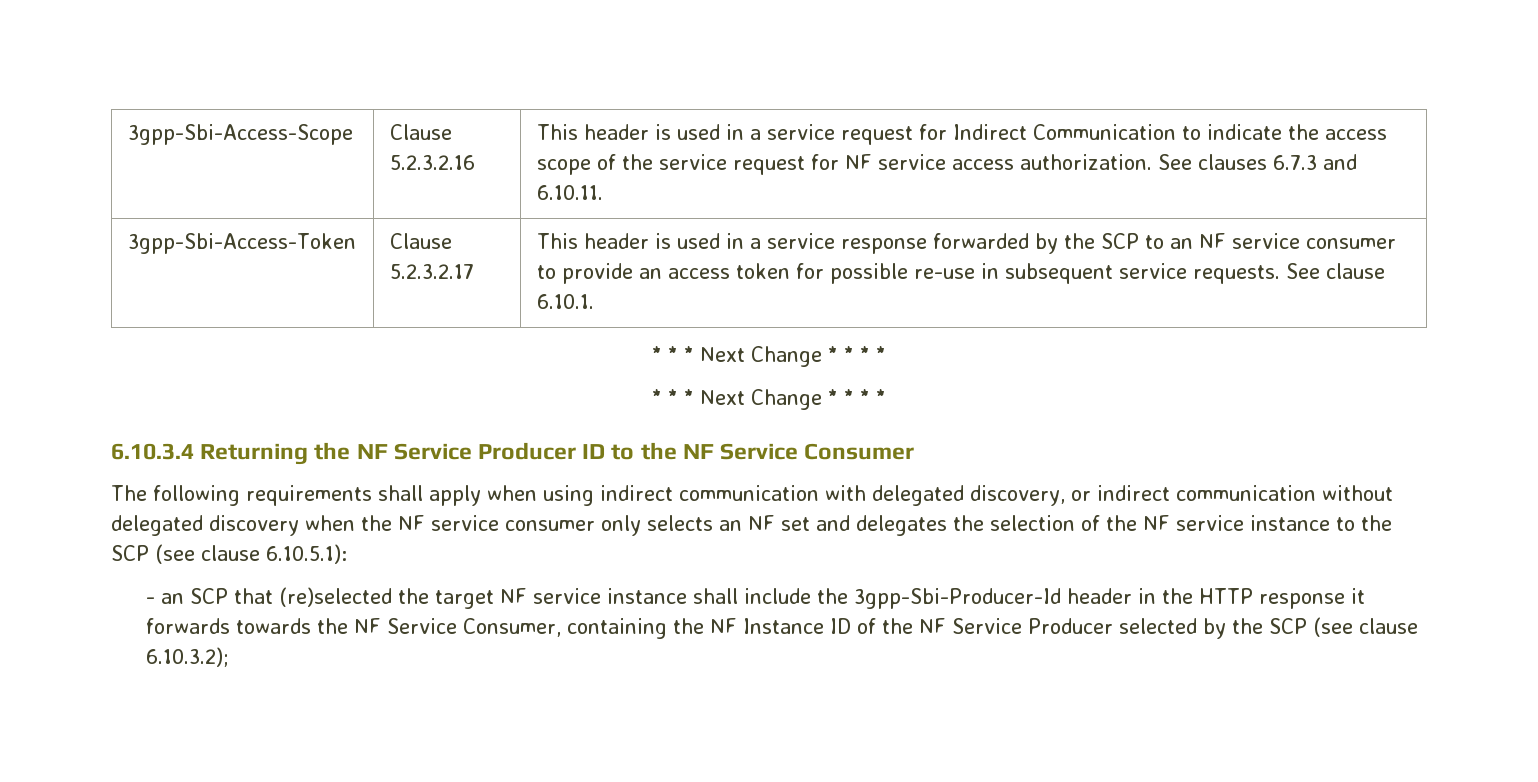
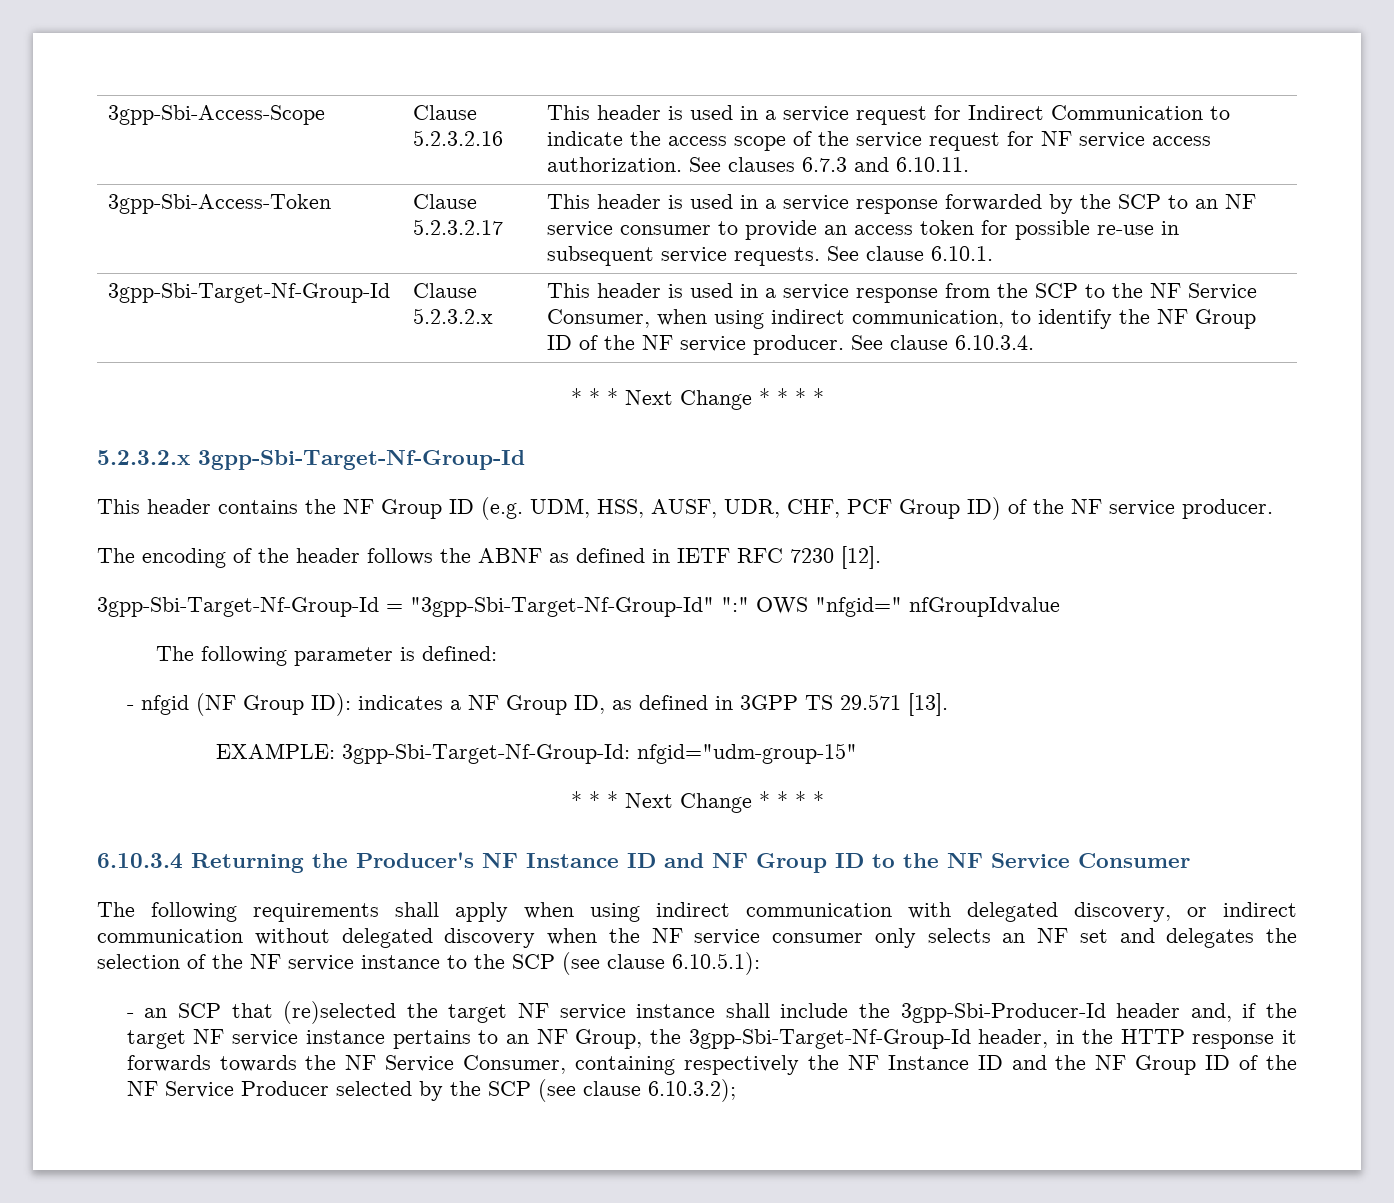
[652,346,886,367] // * * * Next Change * * * * -> [108,283,391,303] [413,283,478,298] [413,308,494,324] [547,283,1258,303] [547,309,1257,329] [547,335,1035,355] [570,388,824,410] [97,450,525,470] [97,497,1273,520] [97,546,881,569] [97,597,1060,617] [156,646,498,666] [126,693,948,716] [215,743,857,764] // 3gpp-Sbi-Target-Nf-Group-Id | Clause 5.2.3.2.x | This header is used in a service response from the SCP to the NF Service Consumer, when using indirect communication, to identify the NF Group ID of the NF service producer. See clause 6.10.3.4. // * * * Next Change * * * * // 5.2.3.2.x 3gpp-Sbi-Target-Nf-Group-Id // This header contains the NF Group ID (e.g. UDM, HSS, AUSF, UDR, CHF, PCF Group ID) of the NF service producer. // The encoding of the header follows the ABNF as defined in IETF RFC 7230 [12]. // 3gpp-Sbi-Target-Nf-Group-Id = "3gpp-Sbi-Target-Nf-Group-Id" ":" OWS "nfgid=" nfGroupIdvalue // The following parameter is defined: // - nfgid (NF Group ID): indicates a NF Group ID, as defined in 3GPP TS 29.571 [13]. // EXAMPLE: 3gpp-Sbi-Target-Nf-Group-Id: nfgid="udm-group-15"
[356,442,577,460] NF Service Producer -> [356,852,827,873] Producer's NF Instance ID and NF Group
(1133, 596) none -> [1190,1003,1297,1022] [126,1029,1049,1049] and, if the target NF service instance pertains to an NF Group, the 3gpp-Sbi-Target-Nf-Group-Id header,
(668, 628) none -> [684,1055,800,1075] respectively
(852, 626) none -> [1011,1055,1231,1075] and the NF Group ID

